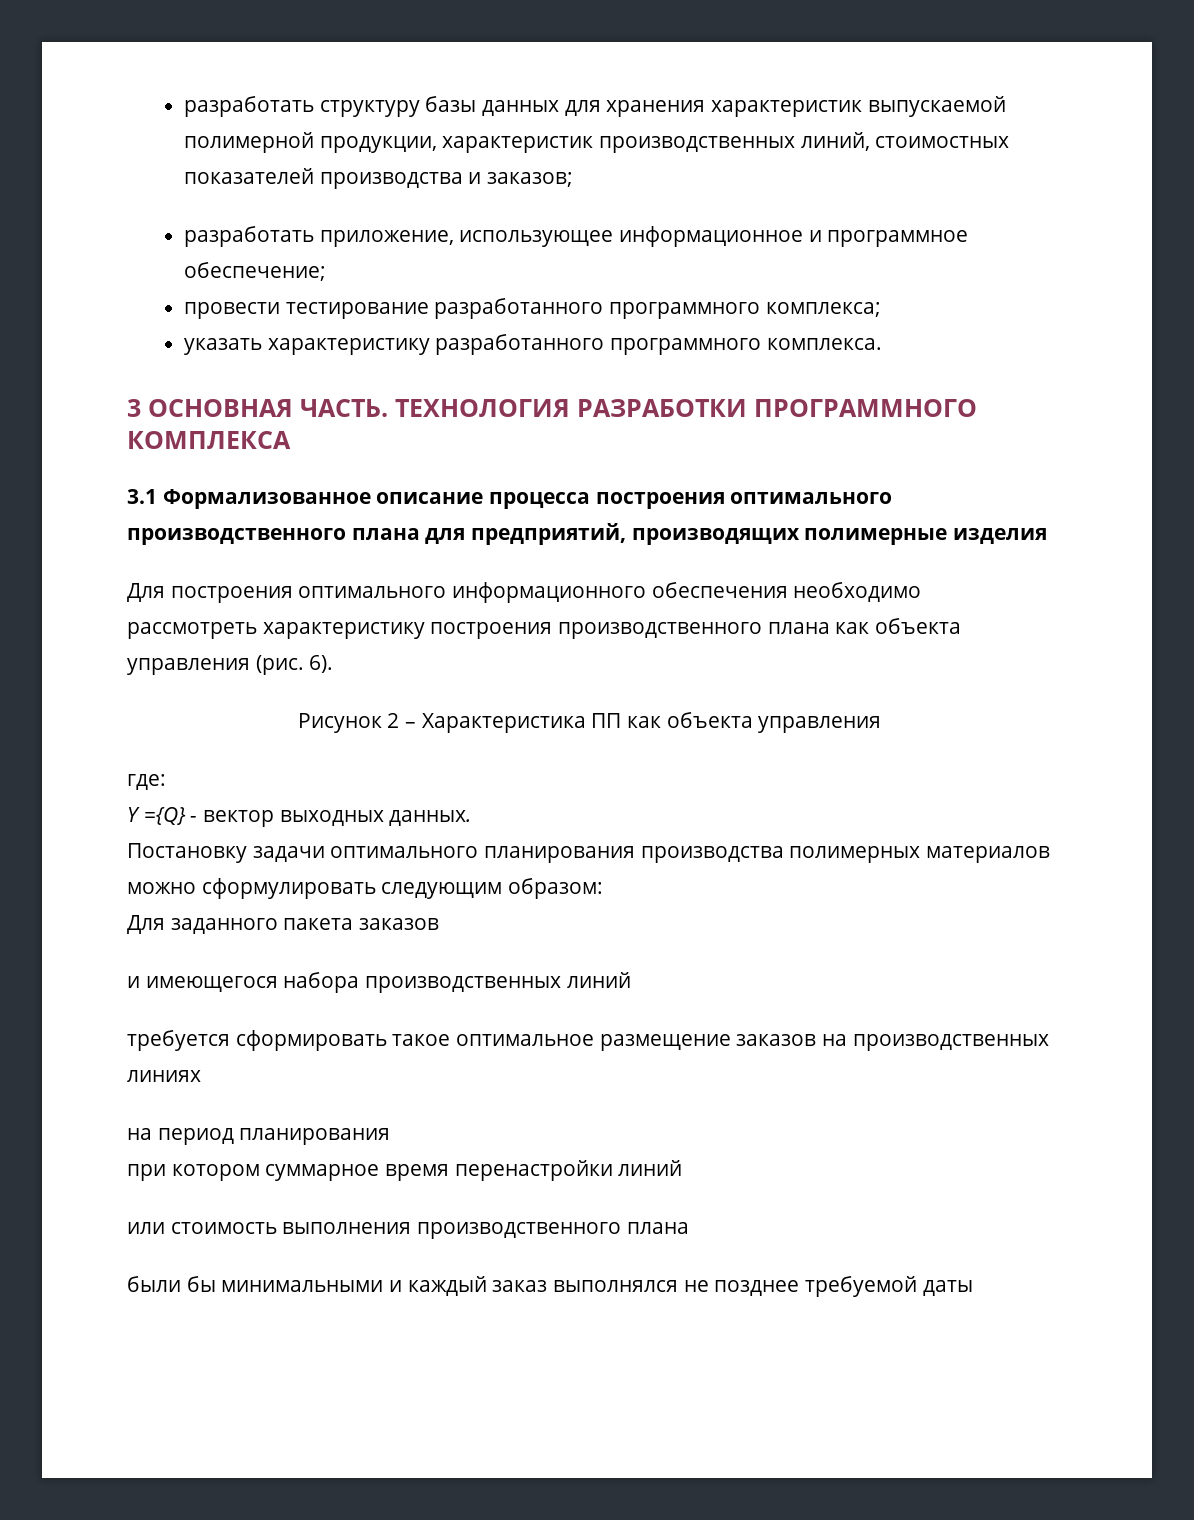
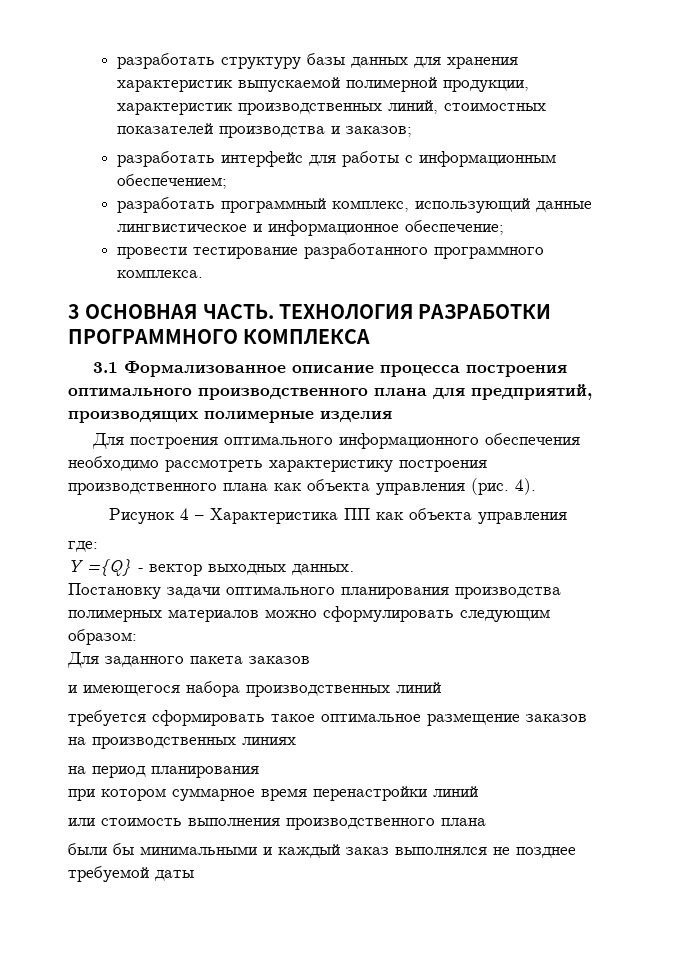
[319,226,969,247] приложение, использующее информационное и программное -> [221,151,557,167] [117,174,228,189] [117,197,593,213] [117,220,400,236] интерфейс для работы с информационным обеспечением; // разработать программный комплекс, использующий данные лингвистическое и информационное
[765,302,881,317] [183,334,761,355] комплекса; // указать характеристику разработанного программного -> (545, 252) none
[309,655,334,673] 6). -> [515,478,536,495] 4).
[387,713,400,728] 2 -> [179,508,189,520] 4

